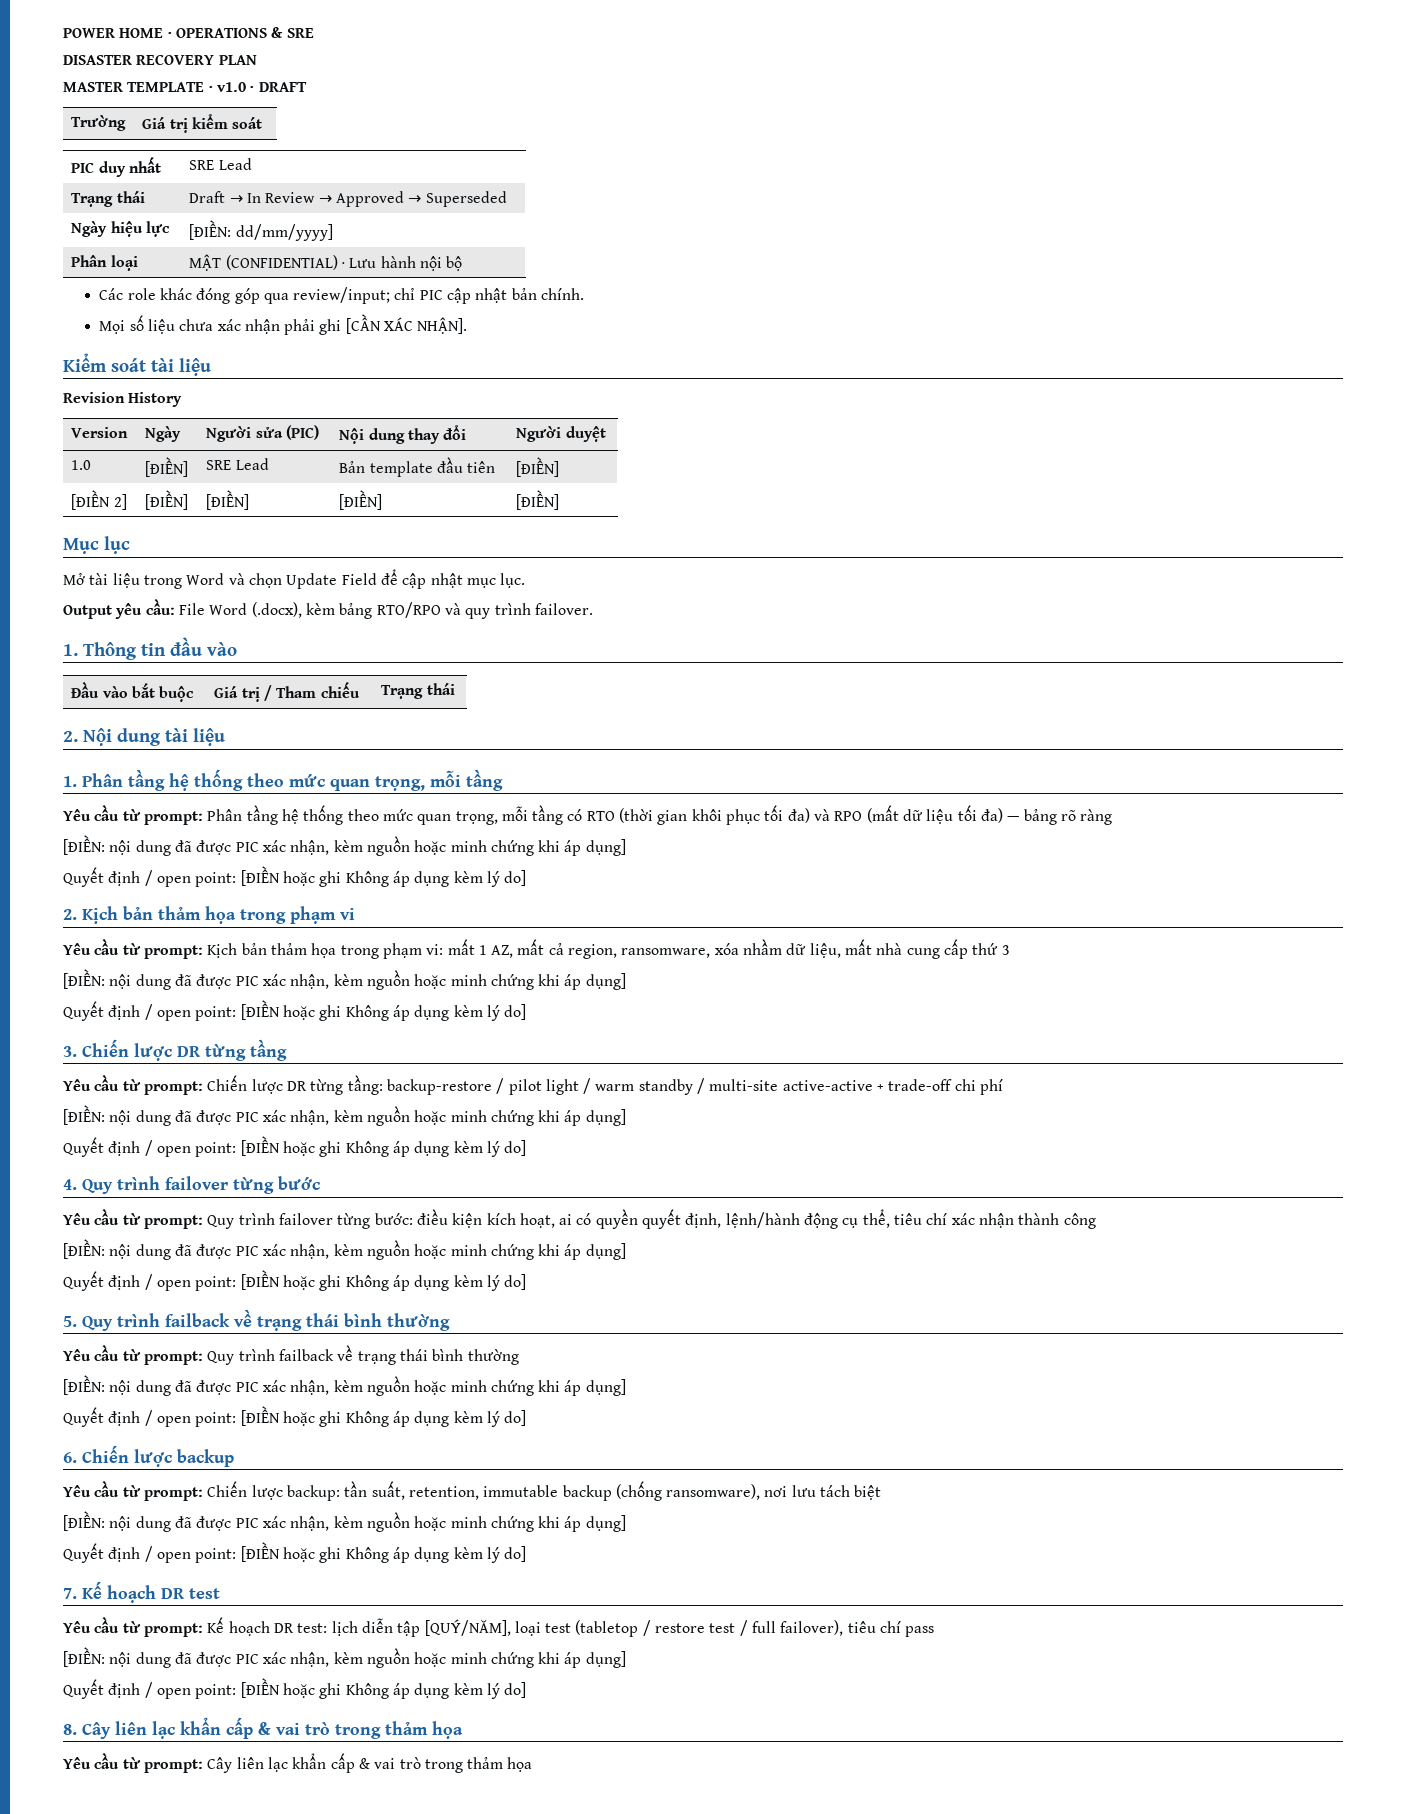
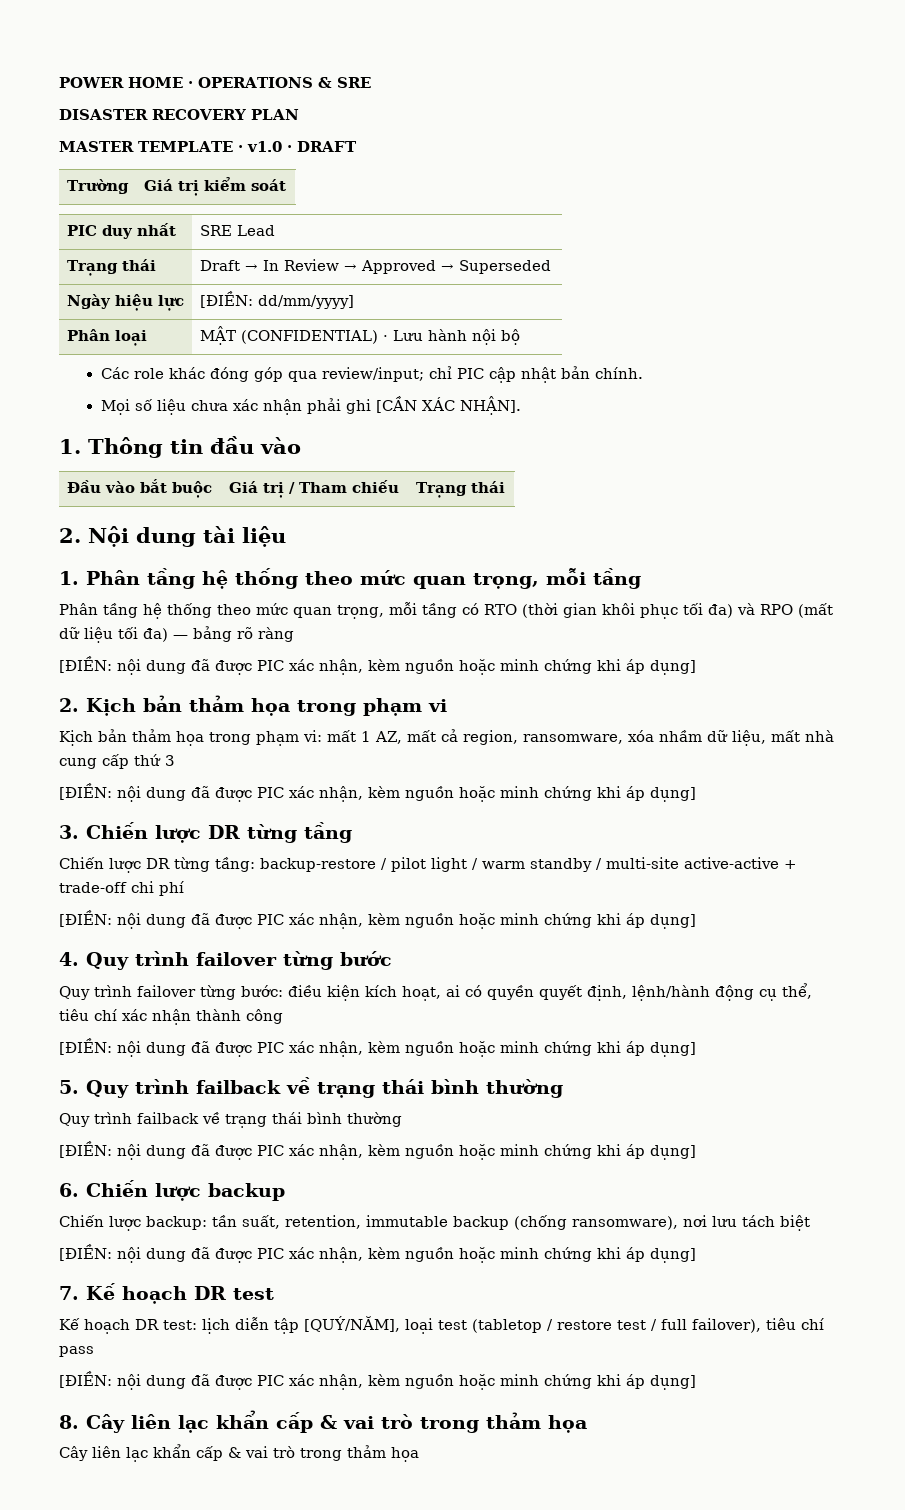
[63,353,211,376] [63,392,183,407] [71,427,129,438] [145,426,182,442] [206,425,320,442] [339,425,467,444] [516,426,606,442] [71,460,92,470] [145,457,189,477] [206,458,269,470] [339,457,496,477] [516,457,560,477] [71,490,127,510] [145,490,189,510] [206,490,250,510] [339,490,383,510] [516,490,560,510] [63,536,130,554] [63,569,526,589] [63,599,593,619] // Kiểm soát tài liệu // Revision History // Version | Ngày | Người sửa (PIC) | Nội dung thay đổi | Người duyệt // 1.0 | [ĐIỀN] | SRE Lead | Bản template đầu tiên | [ĐIỀN] // [ĐIỀN 2] | [ĐIỀN] | [ĐIỀN] | [ĐIỀN] | [ĐIỀN] // Mục lục // Mở tài liệu trong Word và chọn Update Field để cập nhật mục lục. // Output yêu cầu: File Word (.docx), kèm bảng RTO/RPO và quy trình failover. -> (521, 405) none
[63,805,203,825] Yêu cầu từ prompt: -> (641, 578) none
[63,866,527,887] // Quyết định / open point: [ĐIỀN hoặc ghi Không áp dụng kèm lý do] -> (696, 667) none
[63,939,203,959] Yêu cầu từ prompt: -> (447, 705) none
[63,1000,527,1021] // Quyết định / open point: [ĐIỀN hoặc ghi Không áp dụng kèm lý do] -> (696, 794) none
[63,1075,203,1095] Yêu cầu từ prompt: -> (352, 832) none
[63,1136,527,1157] // Quyết định / open point: [ĐIỀN hoặc ghi Không áp dụng kèm lý do] -> (696, 921) none
[63,1209,203,1229] Yêu cầu từ prompt: -> (392, 958) none
[63,1270,527,1291] // Quyết định / open point: [ĐIỀN hoặc ghi Không áp dụng kèm lý do] -> (696, 1049) none
[63,1345,203,1365] Yêu cầu từ prompt: -> (563, 1088) none
[63,1406,527,1427] // Quyết định / open point: [ĐIỀN hoặc ghi Không áp dụng kèm lý do] -> (696, 1152) none
[63,1481,203,1501] Yêu cầu từ prompt: -> (285, 1192) none
[63,1542,527,1563] // Quyết định / open point: [ĐIỀN hoặc ghi Không áp dụng kèm lý do] -> (696, 1255) none
[63,1617,203,1637] Yêu cầu từ prompt: -> (274, 1294) none
[63,1678,527,1699] // Quyết định / open point: [ĐIỀN hoặc ghi Không áp dụng kèm lý do] -> (696, 1382) none
[63,1753,203,1773] Yêu cầu từ prompt: -> (587, 1424) none

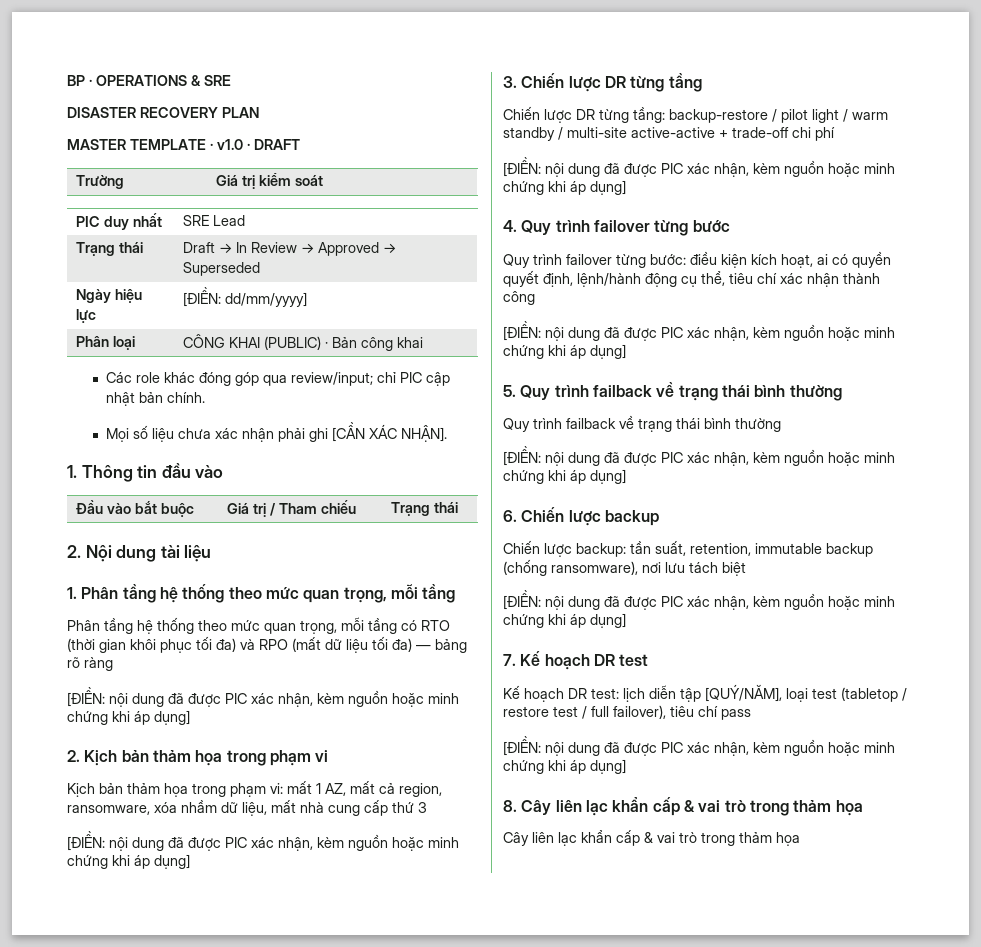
[59,77,183,88] POWER HOME -> [67,75,85,86] BP
[199,326,520,345] MẬT (CONFIDENTIAL) · Lưu hành nội bộ -> [183,334,424,351] CÔNG KHAI (PUBLIC) · Bản công khai

